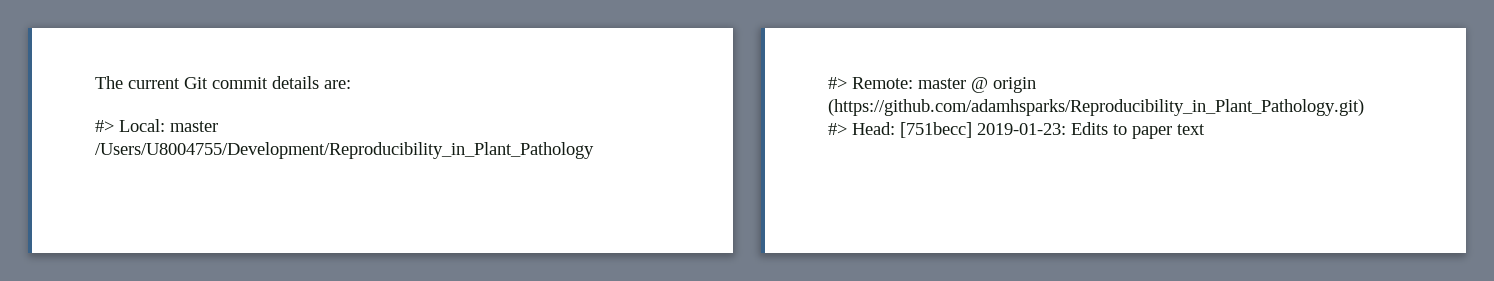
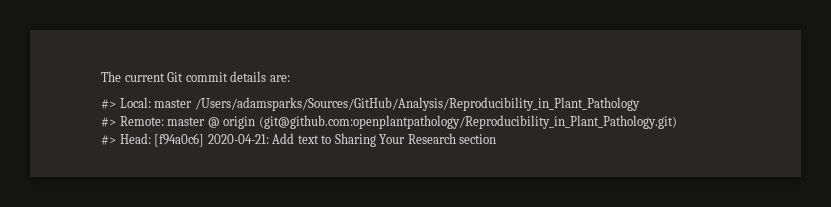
[95,142,594,159] /Users/U8004755/Development/Reproducibility_in_Plant_Pathology -> [194,97,640,111] /Users/adamsparks/Sources/GitHub/Analysis/Reproducibility_in_Plant_Pathology
[828,99,1364,116] (https://github.com/adamhsparks/Reproducibility_in_Plant_Pathology.git) -> [258,115,677,129] (git@github.com:openplantpathology/Reproducibility_in_Plant_Pathology.git)
[900,122,1205,139] [751becc] 2019-01-23: Edits to paper text -> [154,133,497,147] [f94a0c6] 2020-04-21: Add text to Sharing Your Research section

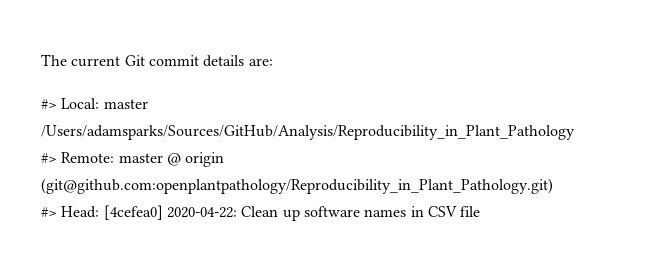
[154,133,497,147] [f94a0c6] 2020-04-21: Add text to Sharing Your Research section -> [103,205,481,221] [4cefea0] 2020-04-22: Clean up software names in CSV file

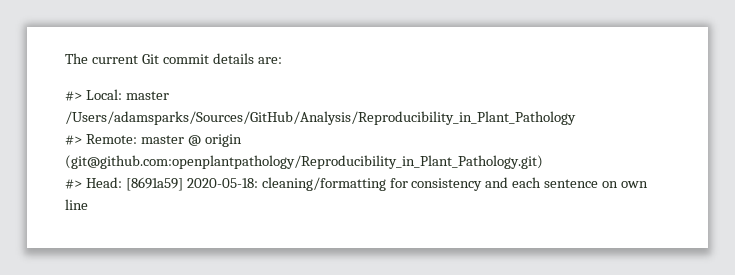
[103,205,481,221] [4cefea0] 2020-04-22: Clean up software names in CSV file -> [125,177,649,191] [65,199,88,210] [8691a59] 2020-05-18: cleaning/formatting for consistency and each sentence on own line

